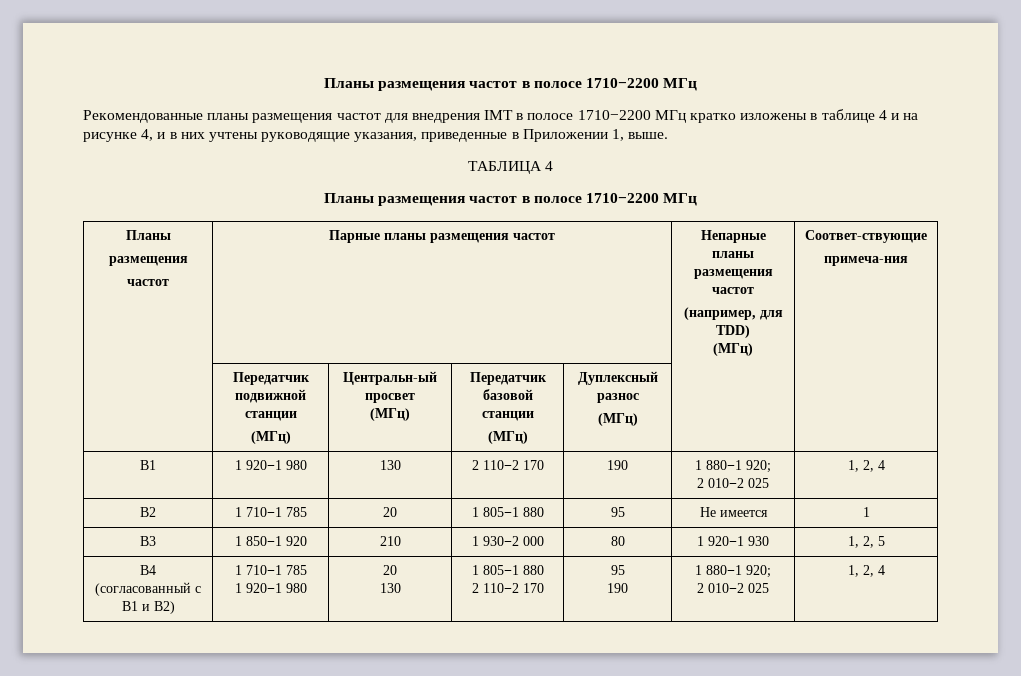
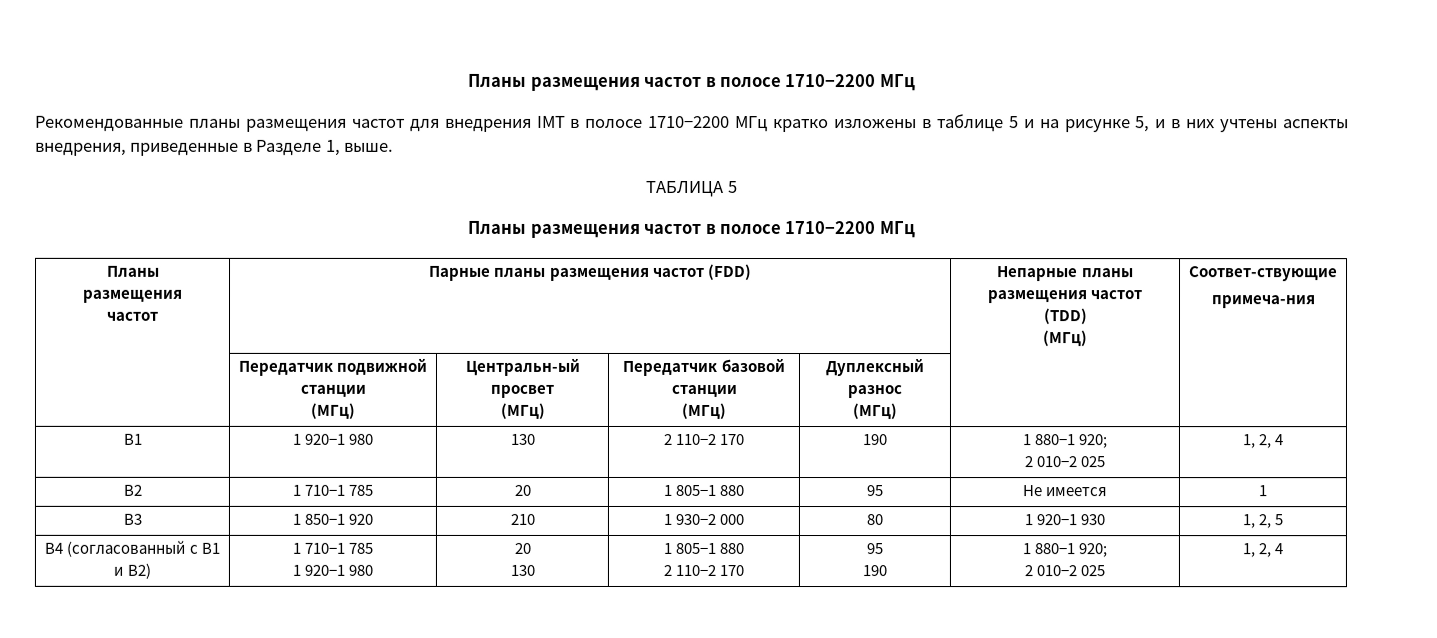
[878,110,887,120] 4 -> [1008,116,1019,129] 5
[141,129,154,141] 4, -> [1135,116,1151,133] 5,
[261,132,418,142] руководящие указания, -> [1283,119,1349,129] [35,142,127,156] аспекты внедрения,
[522,129,608,142] Приложении -> [256,139,323,156] Разделе
[545,161,554,171] 4 -> [727,181,738,194] 5
(555, 236) none -> [707,263,752,281] (FDD)
[683,307,783,320] [716,325,750,338] (например, для TDD) -> [1042,308,1088,325] (TDD)

